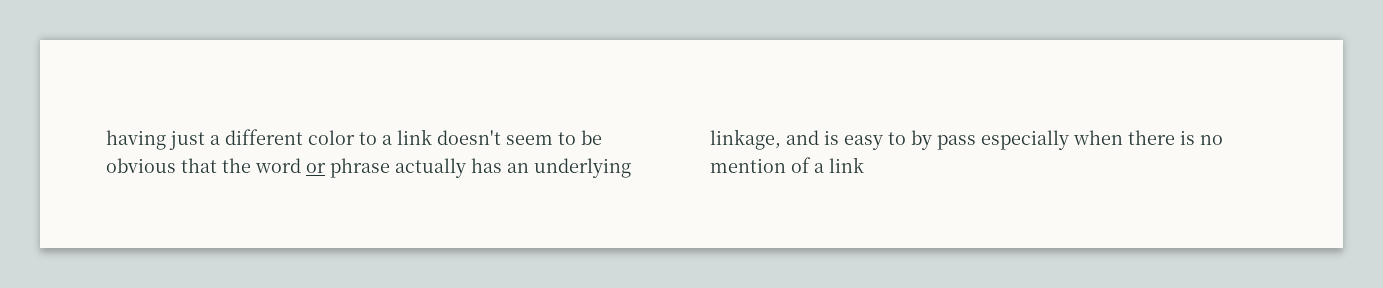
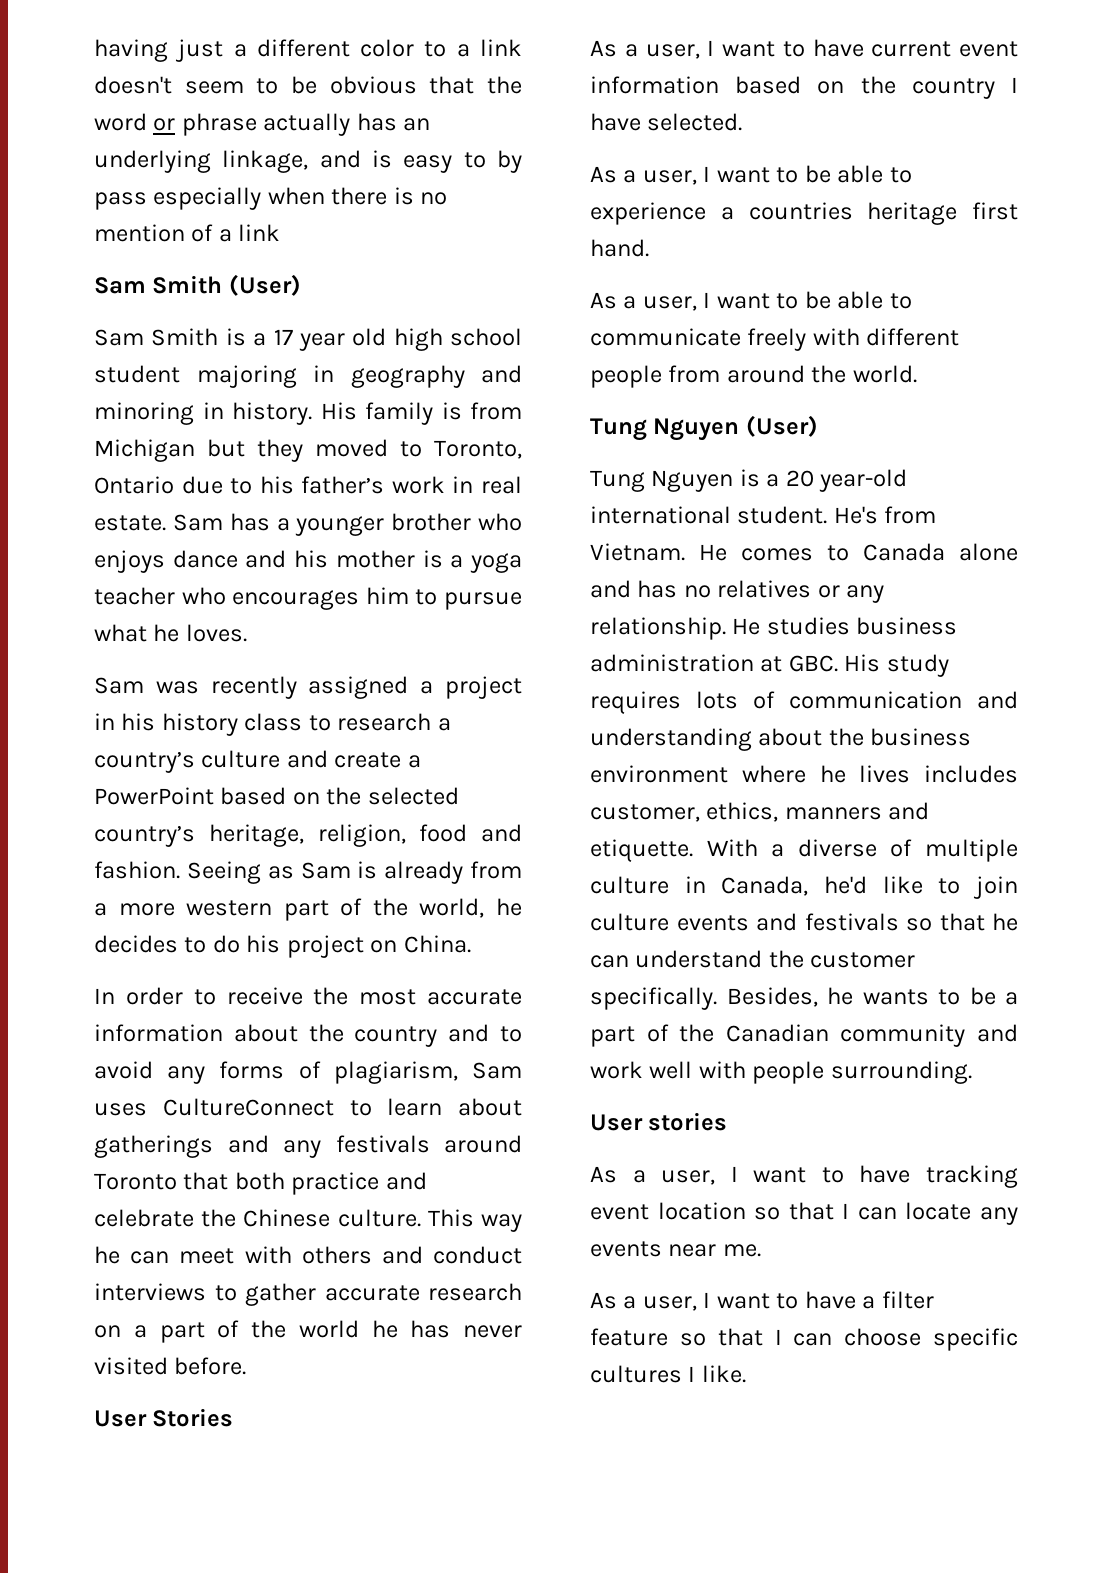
(864, 165) none -> [94,274,301,296] [94,328,522,351] [94,365,522,388] [94,402,522,425] [94,439,522,462] [94,476,522,494] [94,513,522,536] [94,550,522,573] [94,587,523,610] [94,624,247,642] [94,676,522,699] [94,713,451,736] [94,750,421,773] [94,787,459,805] [94,824,522,847] [94,861,522,884] [94,898,522,921] [94,935,471,958] [94,987,522,1005] [94,1024,522,1047] [94,1061,522,1084] [94,1098,522,1116] [94,1135,522,1158] [94,1172,427,1195] [94,1209,522,1232] [94,1246,522,1264] [94,1283,522,1306] [94,1320,522,1343] [94,1357,247,1375] [94,1408,234,1427] [590,39,1018,59] [590,76,1018,99] [590,113,743,131] [590,165,912,185] [590,202,1018,225] [590,239,649,257] [590,291,912,311] [590,328,960,351] [590,365,917,388] [590,415,818,441] [590,469,908,492] [590,506,937,524] [590,543,1018,561] [590,580,885,603] [590,617,958,640] [590,654,949,677] [590,691,1018,714] [590,728,972,751] [590,765,1018,783] [590,802,930,822] [590,839,1018,862] [590,876,1018,899] [590,913,1018,931] [590,950,916,968] [590,987,1018,1010] [590,1024,1018,1047] [590,1061,972,1084] [590,1112,728,1131] [590,1165,1018,1188] [590,1202,1018,1225] [590,1241,761,1257] [590,1291,934,1311] [590,1328,1018,1351] [590,1365,746,1383] // Sam Smith (User) // Sam Smith is a 17 year old high school student majoring in geography and minoring in history. His family is from Michigan but they moved to Toronto, Ontario due to his father’s work in real estate. Sam has a younger brother who enjoys dance and his mother is a yoga teacher who encourages him to pursue what he loves. // Sam was recently assigned a project in his history class to research a country’s culture and create a PowerPoint based on the selected country’s heritage, religion, food and fashion. Seeing as Sam is already from a more western part of the world, he decides to do his project on China. // In order to receive the most accurate information about the country and to avoid any forms of plagiarism, Sam uses CultureConnect to learn about gatherings and any festivals around Toronto that both practice and celebrate the Chinese culture. This way he can meet with others and conduct interviews to gather accurate research on a part of the world he has never visited before. // User Stories // As a user, I want to have current event information based on the country I have selected. // As a user, I want to be able to experience a countries heritage first hand. // As a user, I want to be able to communicate freely with different people from around the world. // Tung Nguyen (User) // Tung Nguyen is a 20 year-old international student. He's from Vietnam. He comes to Canada alone and has no relatives or any relationship. He studies business administration at GBC. His study requires lots of communication and understanding about the business environment where he lives includes customer, ethics, manners and etiquette. With a diverse of multiple culture in Canada, he'd like to join culture events and festivals so that he can understand the customer specifically. Besides, he wants to be a part of the Canadian community and work well with people surrounding. // User stories // As a user, I want to have tracking event location so that I can locate any events near me. // As a user, I want to have a filter feature so that I can choose specific cultures I like.

